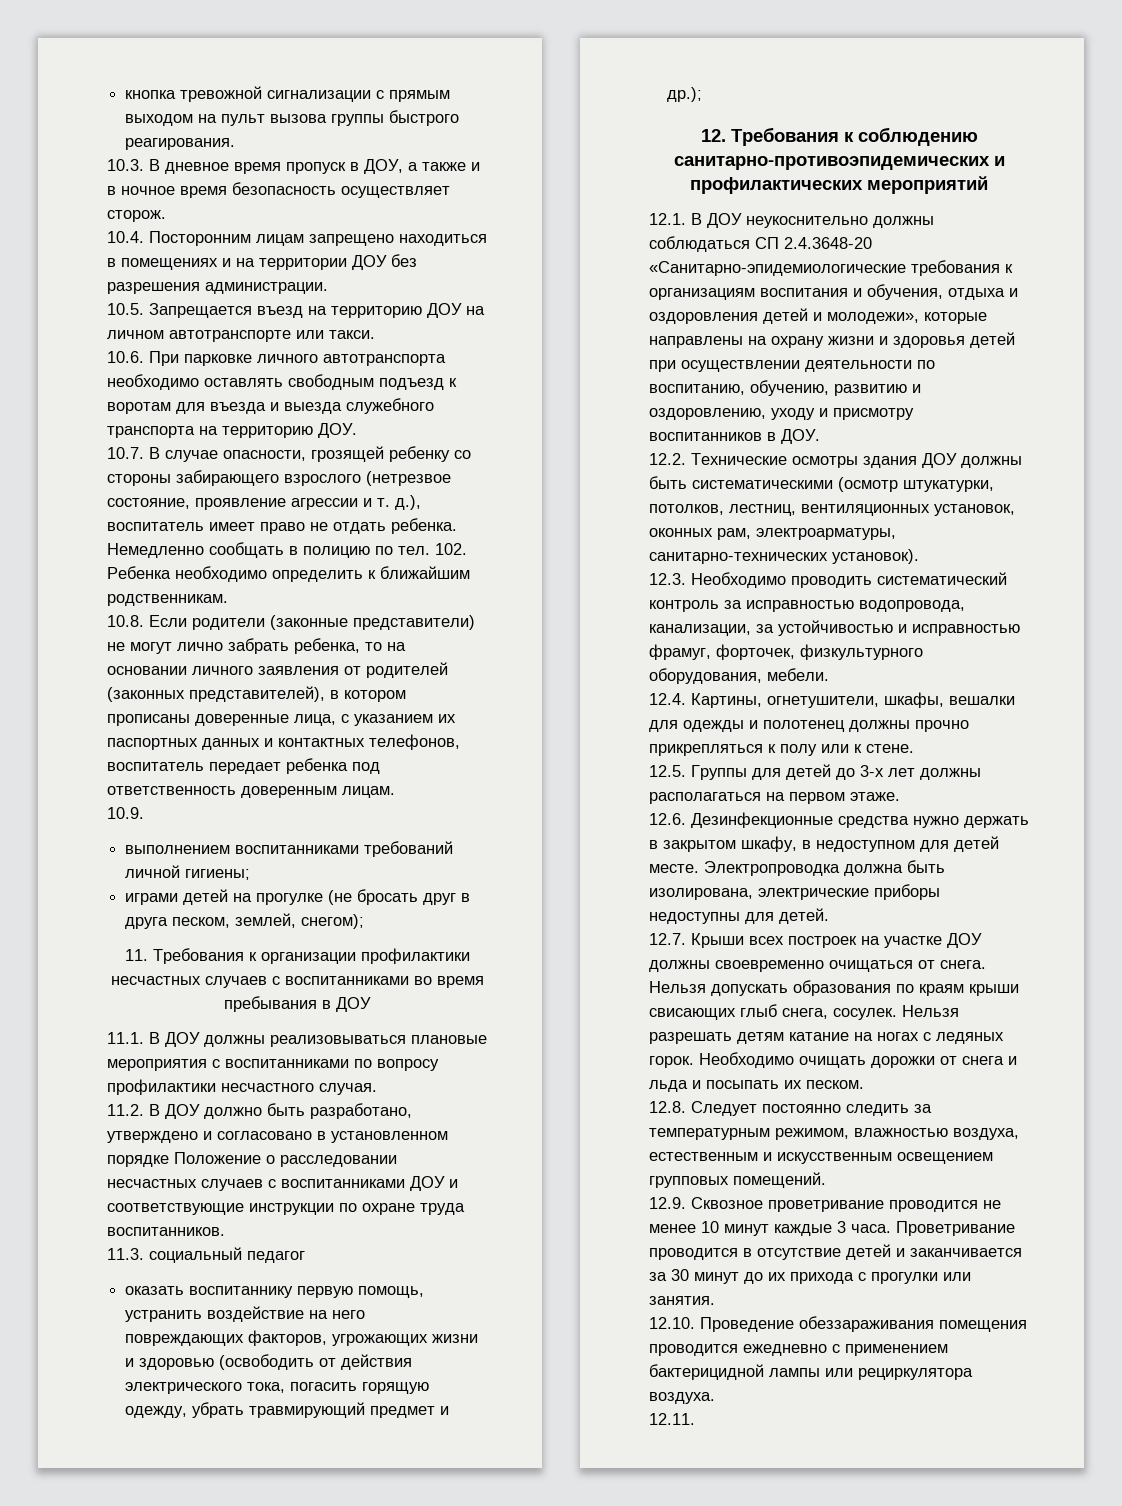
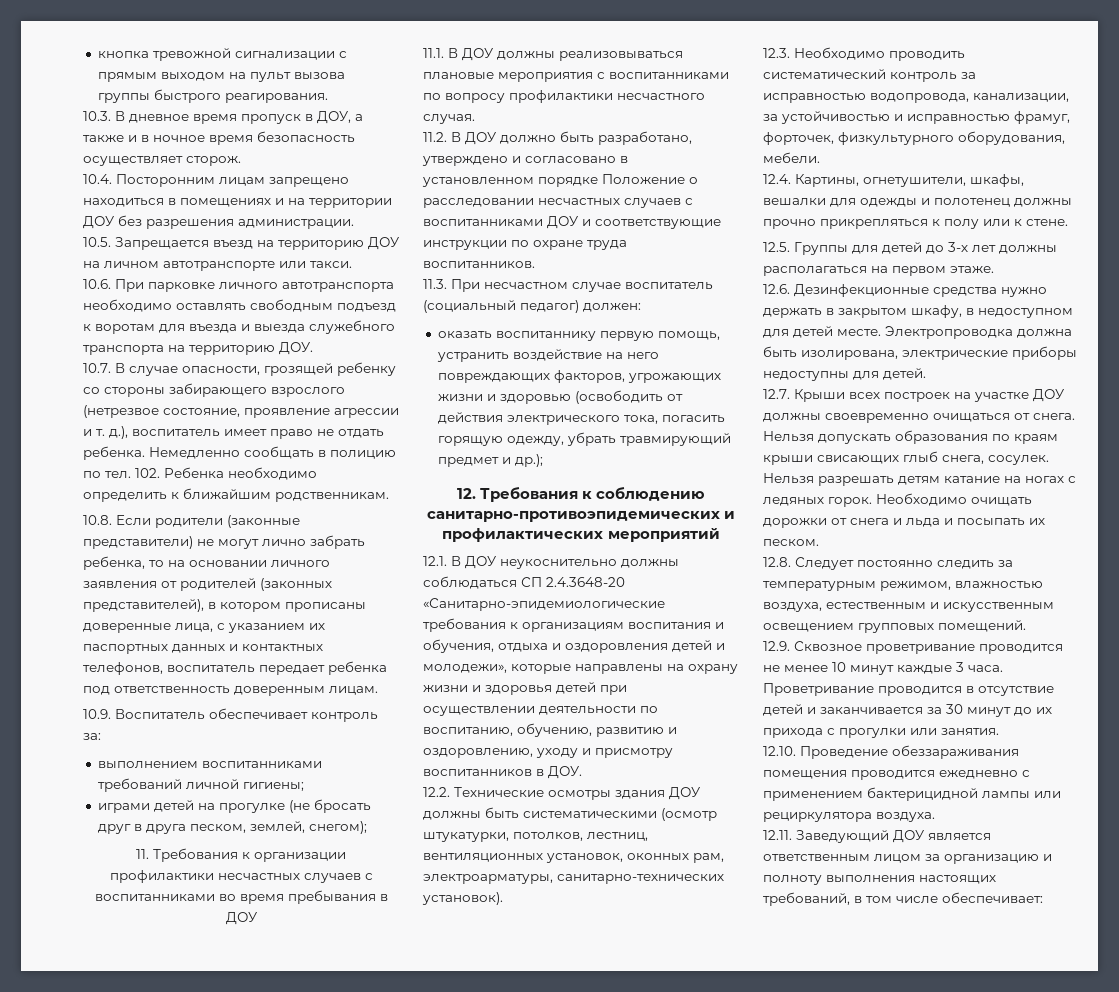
(144, 813) none -> [115,708,378,722] [83,733,101,740] Воспитатель обеспечивает контроль за:
[149,1247,305,1263] социальный педагог -> [451,279,713,292] [423,300,641,313] При несчастном случае воспитатель (социальный педагог) должен:
(695, 1419) none -> [796,830,991,843] [763,854,1052,864] [763,875,996,885] [763,892,1043,906] Заведующий ДОУ является ответственным лицом за организацию и полноту выполнения настоящих требований, в том числе обеспечивает:

